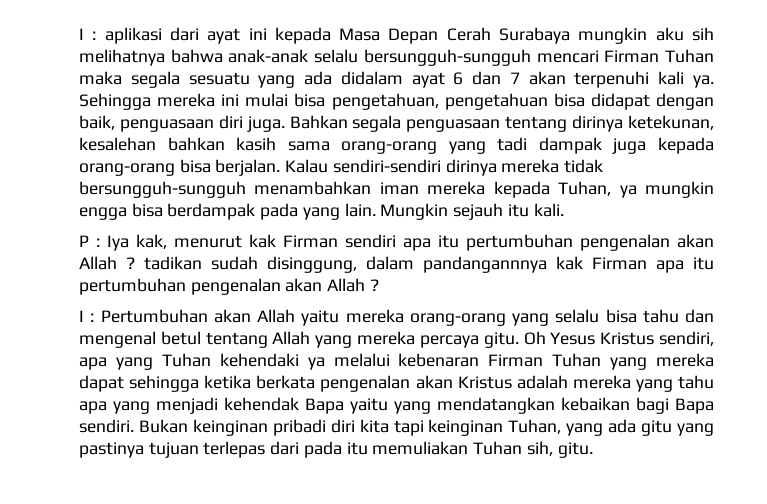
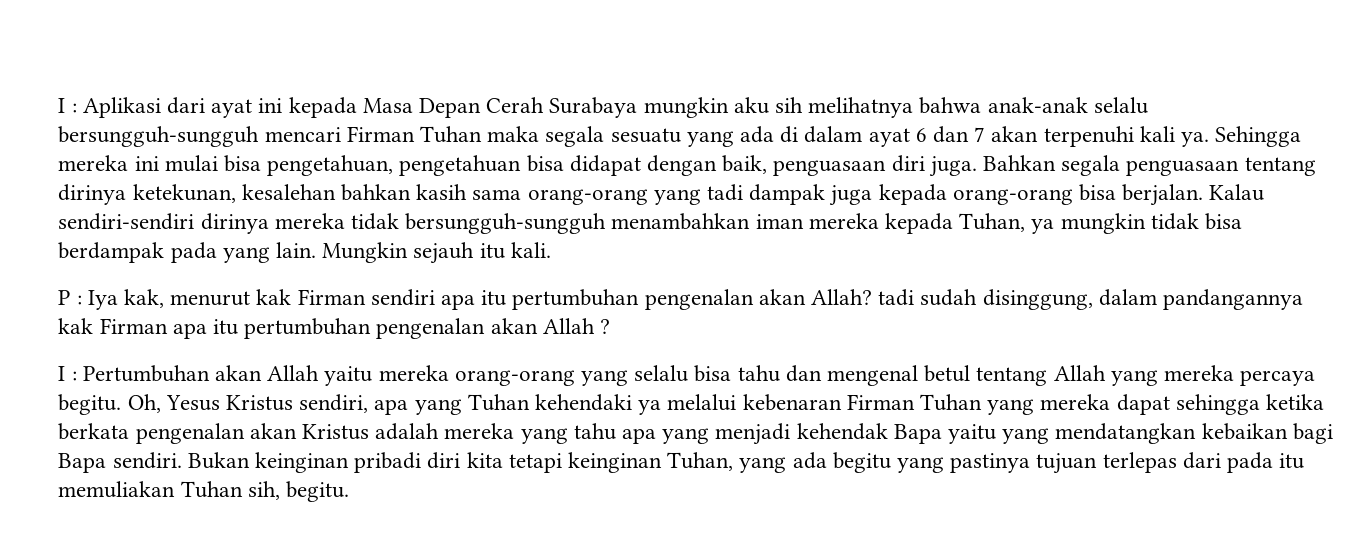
[79,27,162,44] I : aplikasi -> [58,97,161,118] I : Aplikasi
[340,71,403,85] didalam -> [780,126,863,143] di dalam
[79,207,128,220] engga -> [1150,213,1199,230] tidak
[79,256,203,270] Allah ? tadikan -> [811,289,915,306] Allah? tadi
[423,256,548,273] pandangannnya -> [1163,289,1304,310] pandangannya
[483,331,546,348] gitu. Oh -> [58,394,161,415] begitu. Oh,
[393,420,424,436] tapi -> [508,453,562,473] tetapi
[641,420,673,436] gitu -> [832,452,891,473] begitu
[557,442,593,458] gitu. -> [285,481,349,502] begitu.

